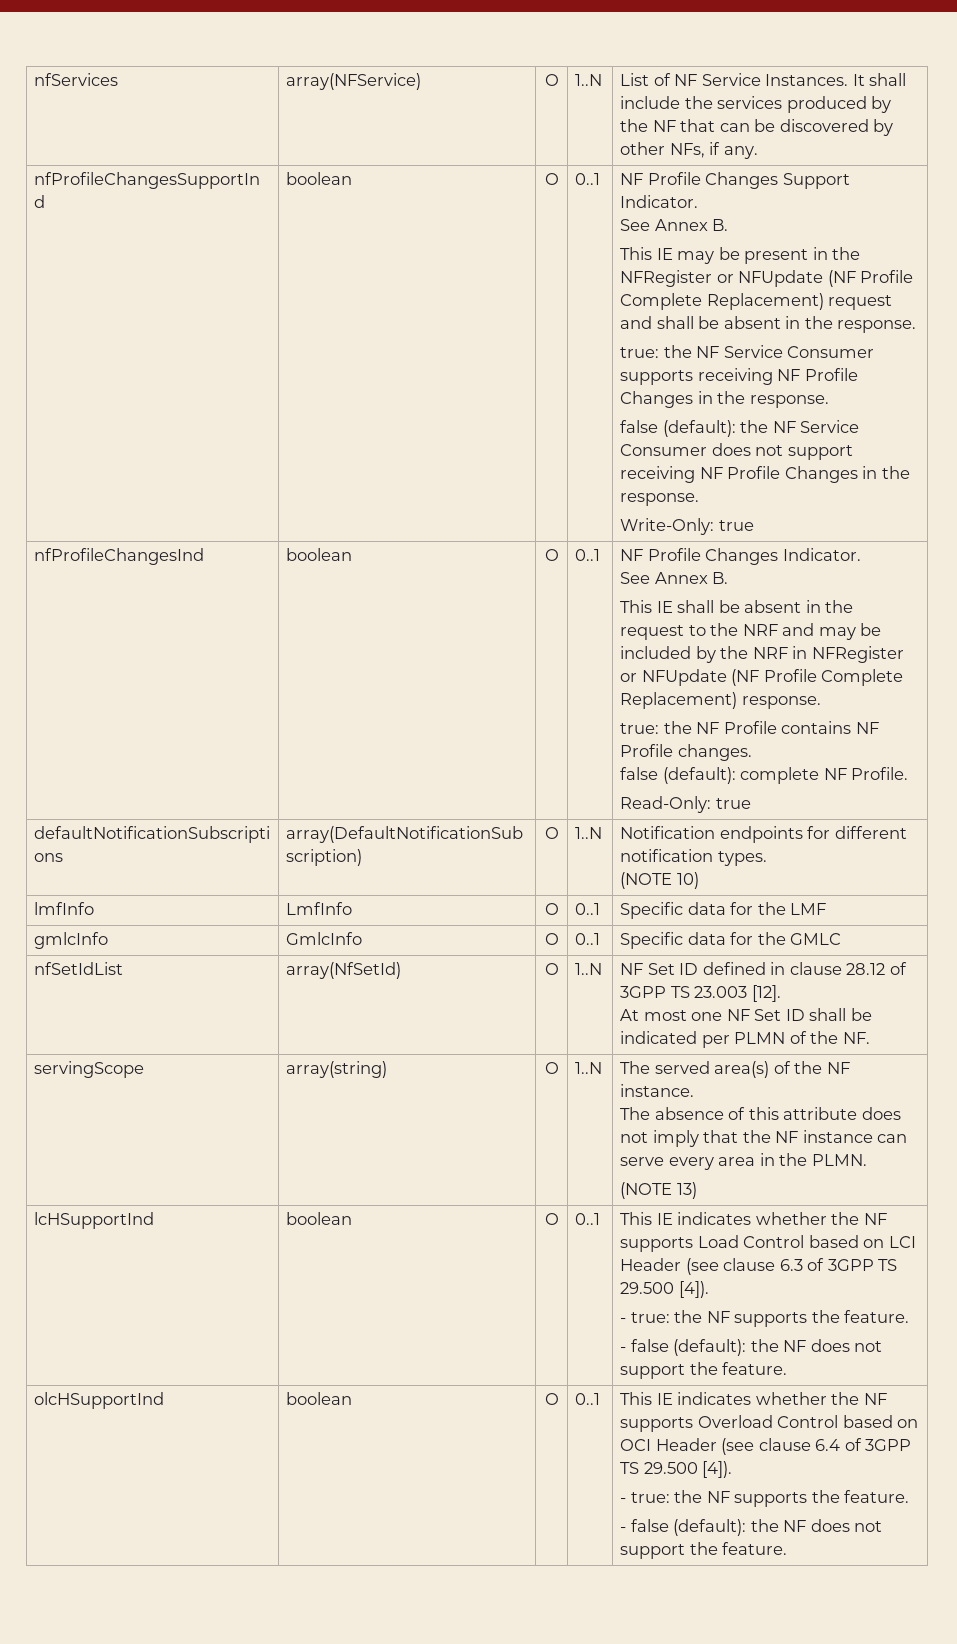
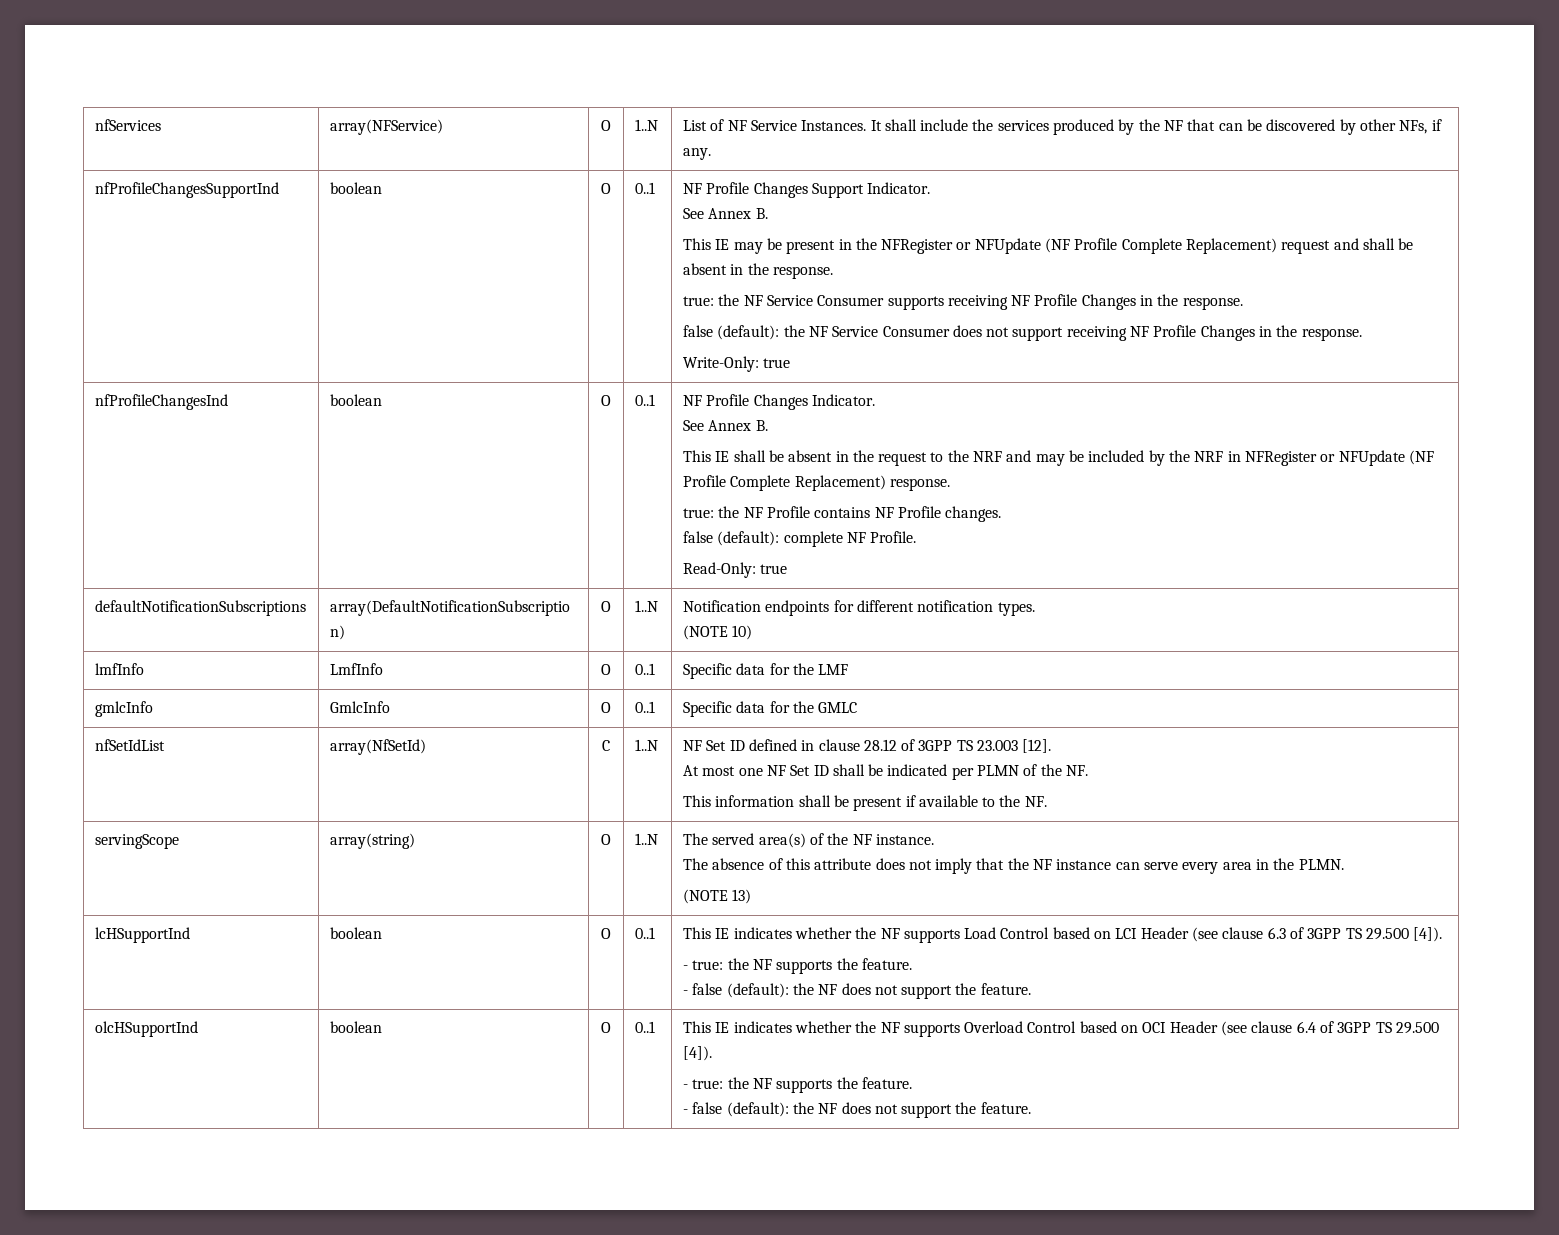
[544,963,559,975] O -> [602,740,610,751] C
(870, 1038) none -> [682,795,1047,811] // This information shall be present if available to the NF.

